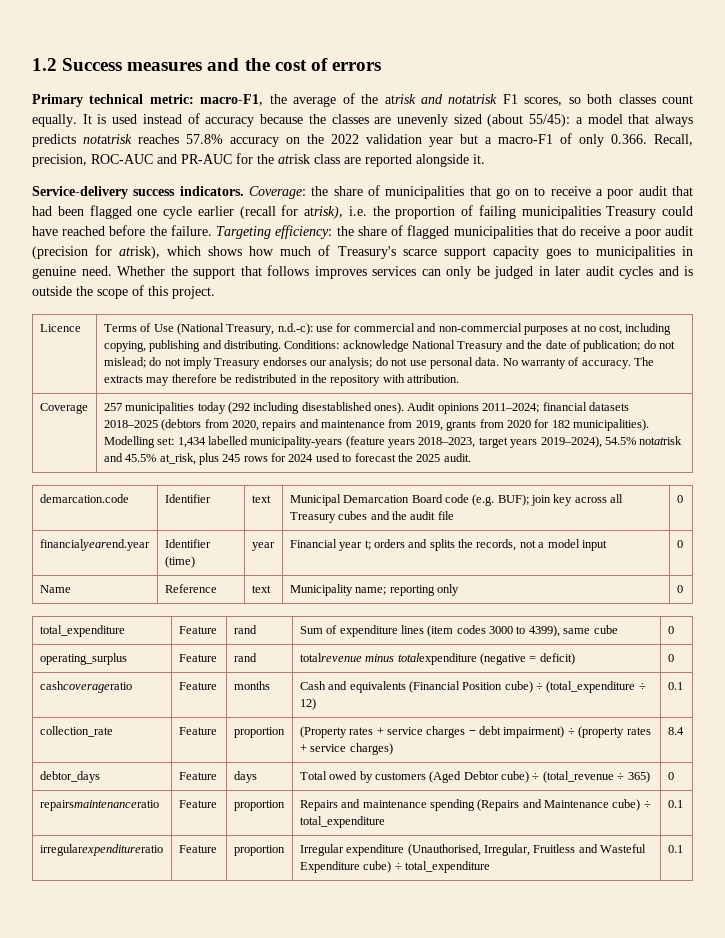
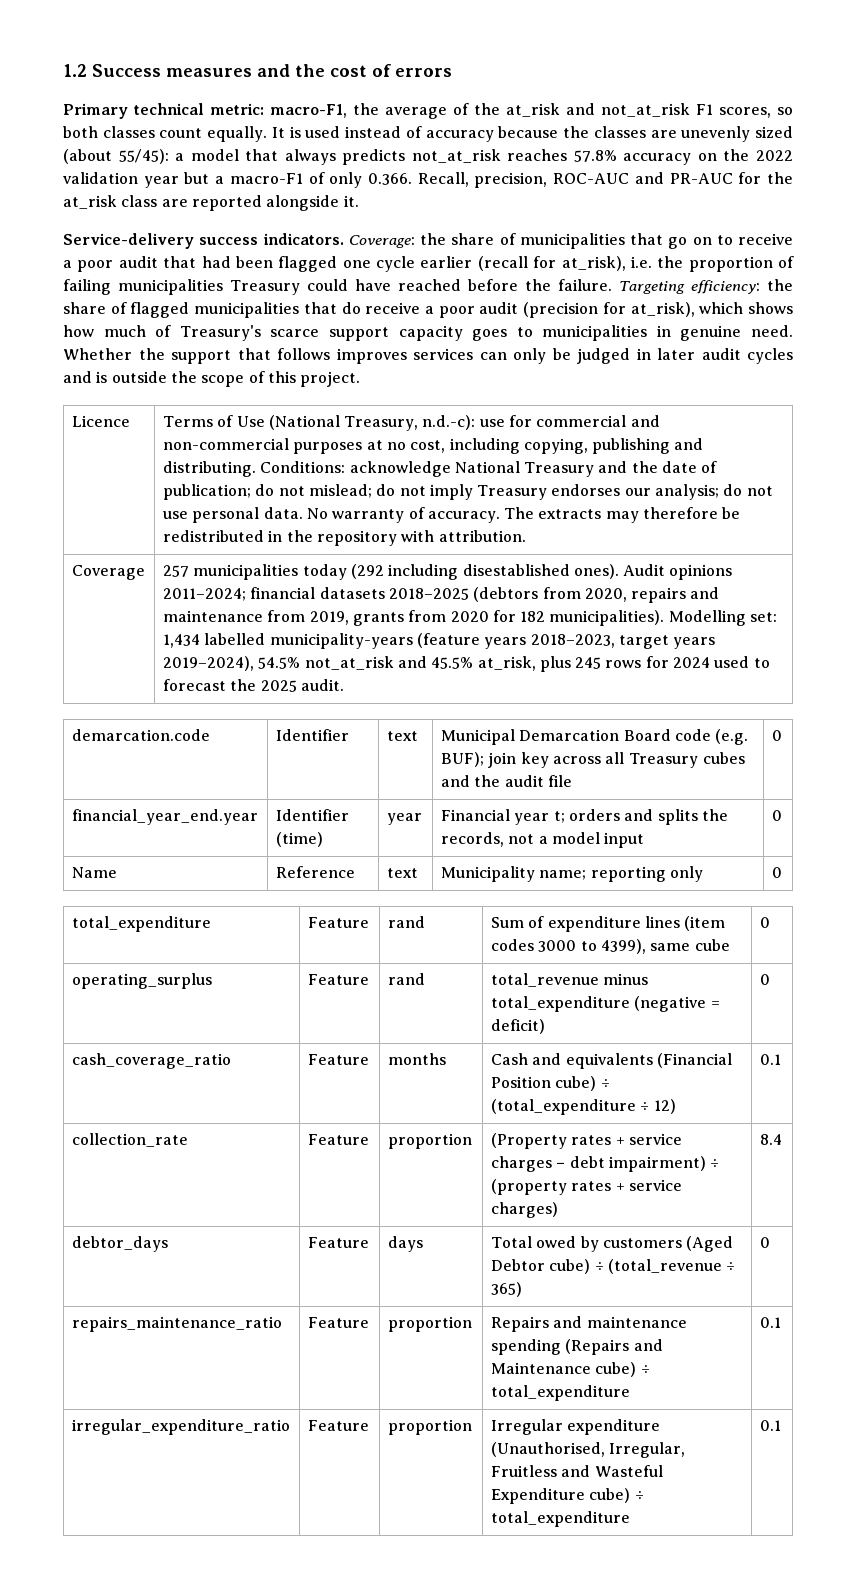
[384,94,498,104] atrisk and notatrisk -> [506,103,690,117] at_risk and not_at_risk
[83,134,132,144] notatrisk -> [411,149,501,163] not_at_risk
[278,154,310,164] atrisk -> [63,195,117,209] at_risk
[304,206,343,219] atrisk), -> [561,256,626,271] at_risk),
[119,246,161,259] atrisk), -> [630,302,695,317] at_risk),
[639,436,683,445] notatrisk -> [304,656,394,670] not_at_risk
[39,539,150,551] financialyearend.year -> [71,809,258,825] financial_year_end.year
[299,653,477,665] totalrevenue minus totalexpenditure -> [490,973,649,987] [490,996,630,1012] total_revenue minus total_expenditure
[39,681,132,693] cashcoverageratio -> [71,1053,231,1069] cash_coverage_ratio
[39,800,159,811] repairsmaintenanceratio -> [71,1316,282,1332] repairs_maintenance_ratio
[39,844,163,856] irregularexpenditureratio -> [71,1419,290,1435] irregular_expenditure_ratio

